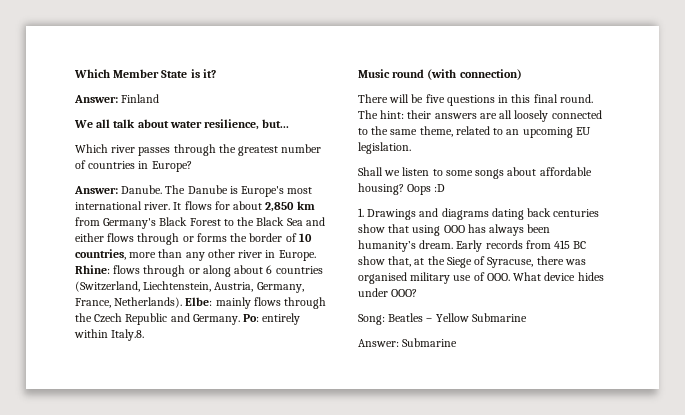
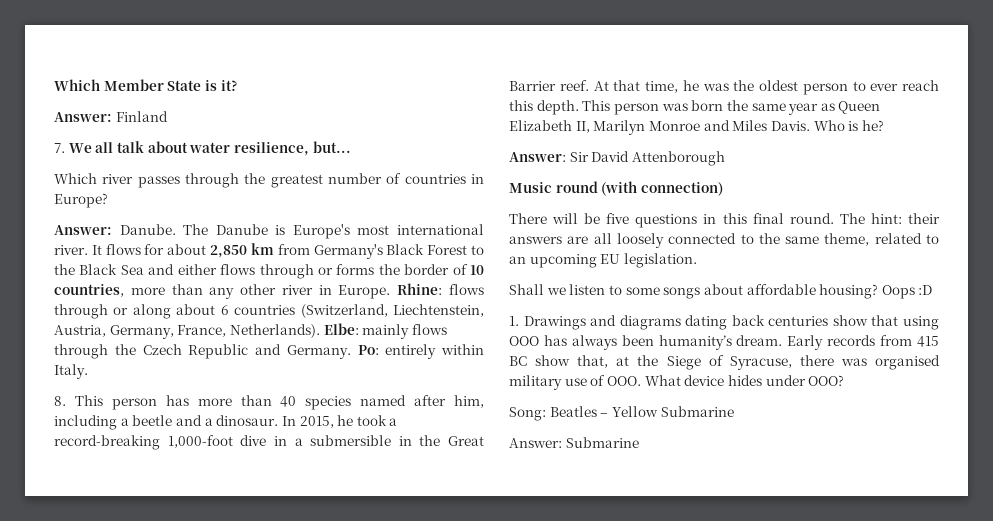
(160, 98) none -> [54,143,65,153] 7.
[111,329,145,341] Italy.8. -> [54,364,88,379] [54,395,484,410] [54,415,398,430] [54,435,484,450] [509,80,939,95] [509,100,881,115] [509,120,884,135] [509,151,725,166] Italy. // 8. This person has more than 40 species named after him, including a beetle and a dinosaur. In 2015, he took a record-breaking 1,000-foot dive in a submersible in the Great Barrier reef. At that time, he was the oldest person to ever reach this depth. This person was born the same year as Queen Elizabeth II, Marilyn Monroe and Miles Davis. Who is he? // Answer: Sir David Attenborough

